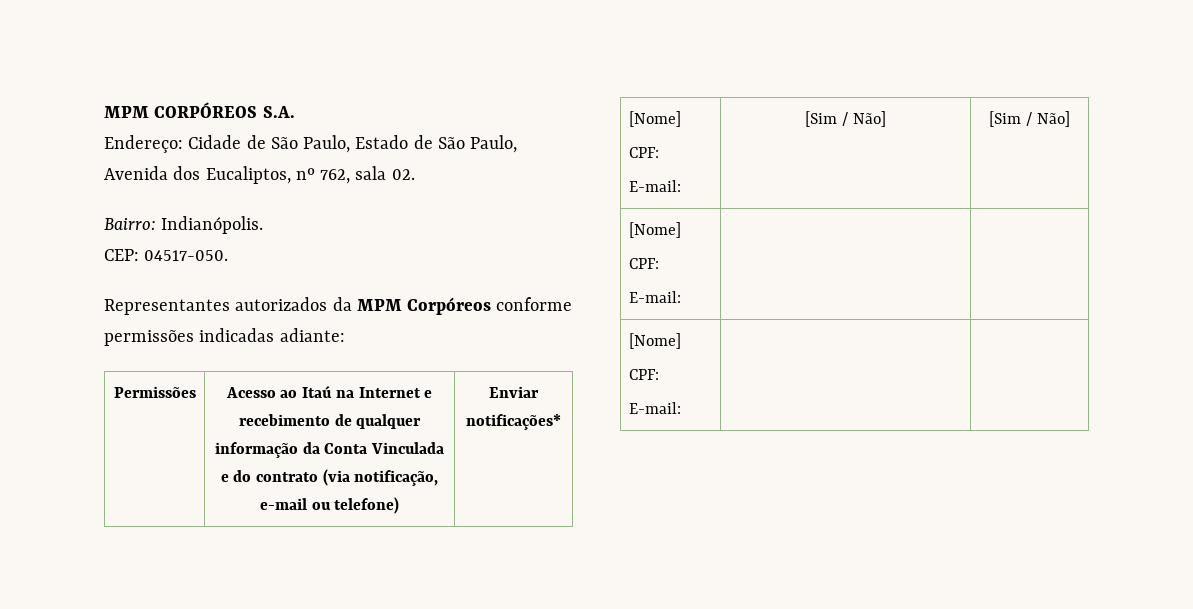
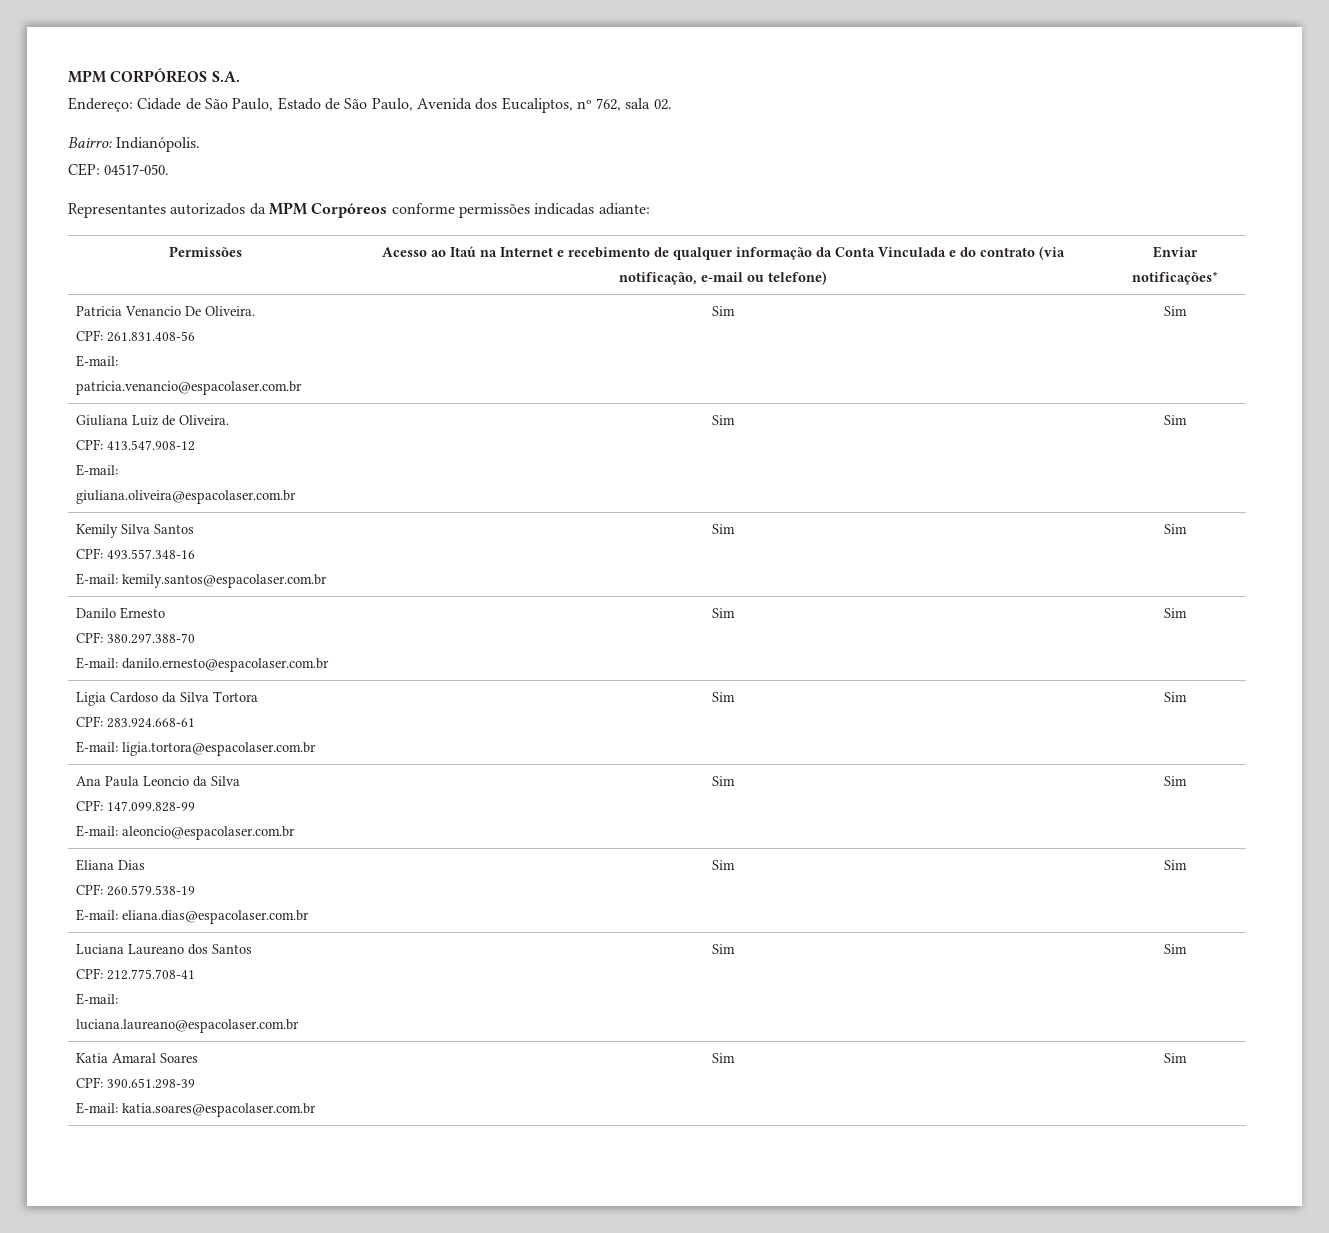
[628,111,681,127] [628,147,659,158] [628,180,681,192] [805,111,886,127] [989,111,1070,127] [628,222,681,238] [628,258,659,269] [628,291,681,303] [628,333,681,349] [628,369,659,380] [628,402,681,414] [Nome] // CPF: // E-mail: | [Sim / Não] | [Sim / Não] // [Nome] // CPF: // E-mail: | | // [Nome] // CPF: // E-mail: | | -> [76,306,256,316] [76,330,196,342] [76,355,119,367] [76,381,303,395] [711,306,735,316] [1163,306,1187,316] [76,415,230,426] [76,439,196,451] [76,464,119,476] [76,490,297,504] [711,415,735,425] [1163,415,1187,425] [76,524,195,538] [76,548,196,559] [76,573,328,588] [711,524,735,534] [1163,524,1187,534] [76,607,166,619] [76,632,196,644] [76,657,330,672] [711,608,735,618] [1163,608,1187,618] [76,691,259,706] [76,716,196,728] [76,741,317,756] [711,692,735,702] [1163,692,1187,702] [76,776,241,787] [76,800,196,812] [76,825,296,840] [711,776,735,786] [1163,776,1187,786] [76,859,146,871] [76,884,196,896] [76,909,310,924] [711,860,735,870] [1163,860,1187,870] [76,944,253,955] [76,968,196,980] [76,993,119,1005] [76,1019,300,1033] [711,944,735,954] [1163,944,1187,954] [76,1053,199,1063] [76,1077,196,1089] [76,1102,317,1117] [711,1053,735,1063] [1163,1053,1187,1063] Patricia Venancio De Oliveira. // CPF: 261.831.408-56 // E-mail: patricia.venancio@espacolaser.com.br | Sim | Sim // Giuliana Luiz de Oliveira. // CPF: 413.547.908-12 // E-mail: giuliana.oliveira@espacolaser.com.br | Sim | Sim // Kemily Silva Santos // CPF: 493.557.348-16 // E-mail: kemily.santos@espacolaser.com.br | Sim | Sim // Danilo Ernesto // CPF: 380.297.388-70 // E-mail: danilo.ernesto@espacolaser.com.br | Sim | Sim // Ligia Cardoso da Silva Tortora // CPF: 283.924.668-61 // E-mail: ligia.tortora@espacolaser.com.br | Sim | Sim // Ana Paula Leoncio da Silva // CPF: 147.099.828-99 // E-mail: aleoncio@espacolaser.com.br | Sim | Sim // Eliana Dias // CPF: 260.579.538-19 // E-mail: eliana.dias@espacolaser.com.br | Sim | Sim // Luciana Laureano dos Santos // CPF: 212.775.708-41 // E-mail: luciana.laureano@espacolaser.com.br | Sim | Sim // Katia Amaral Soares // CPF: 390.651.298-39 // E-mail: katia.soares@espacolaser.com.br | Sim | Sim

